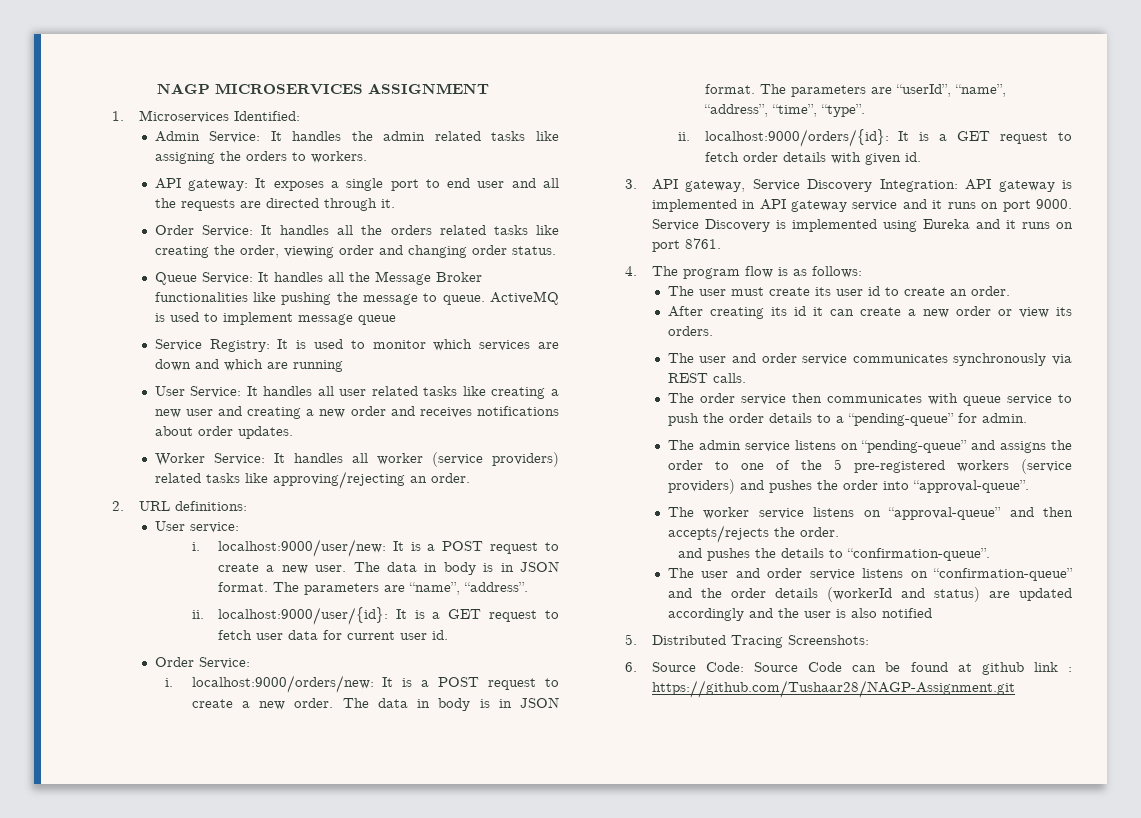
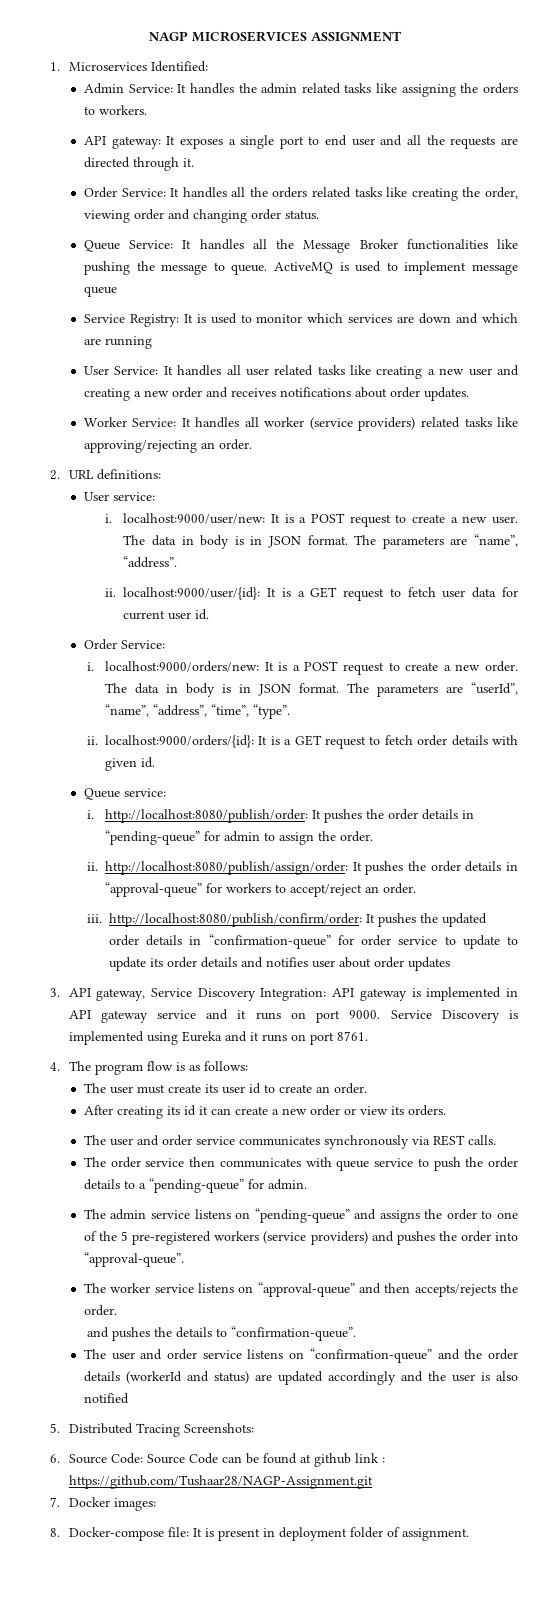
(921, 157) none -> [83,788,166,800] [86,809,475,823] [105,830,374,845] [86,861,518,875] [105,882,417,897] [86,913,487,927] [108,934,518,949] [108,957,450,971] // Queue service: // i. http://localhost:8080/publish/order: It pushes the order details in “pending-queue” for admin to assign the order. // ii. http://localhost:8080/publish/assign/order: It pushes the order details in “approval-queue” for workers to accept/reject an order. // iii. http://localhost:8080/publish/confirm/order: It pushes the updated order details in “confirmation-queue” for order service to update to update its order details and notifies user about order updates
(1015, 689) none -> [50,1497,156,1511] [50,1527,469,1541] // 7. Docker images: // 8. Docker-compose file: It is present in deployment folder of assignment.

